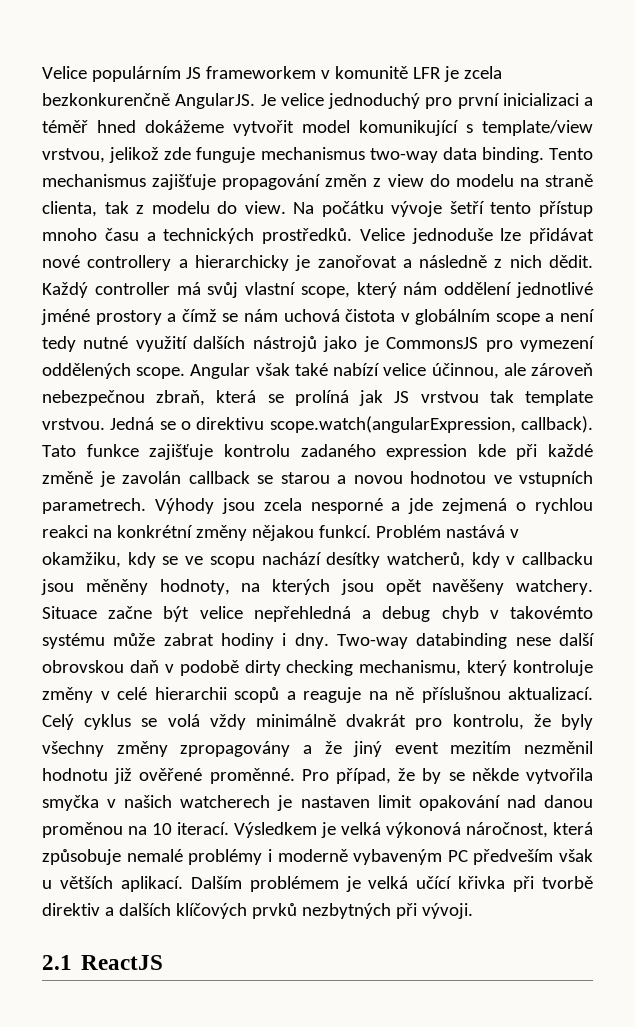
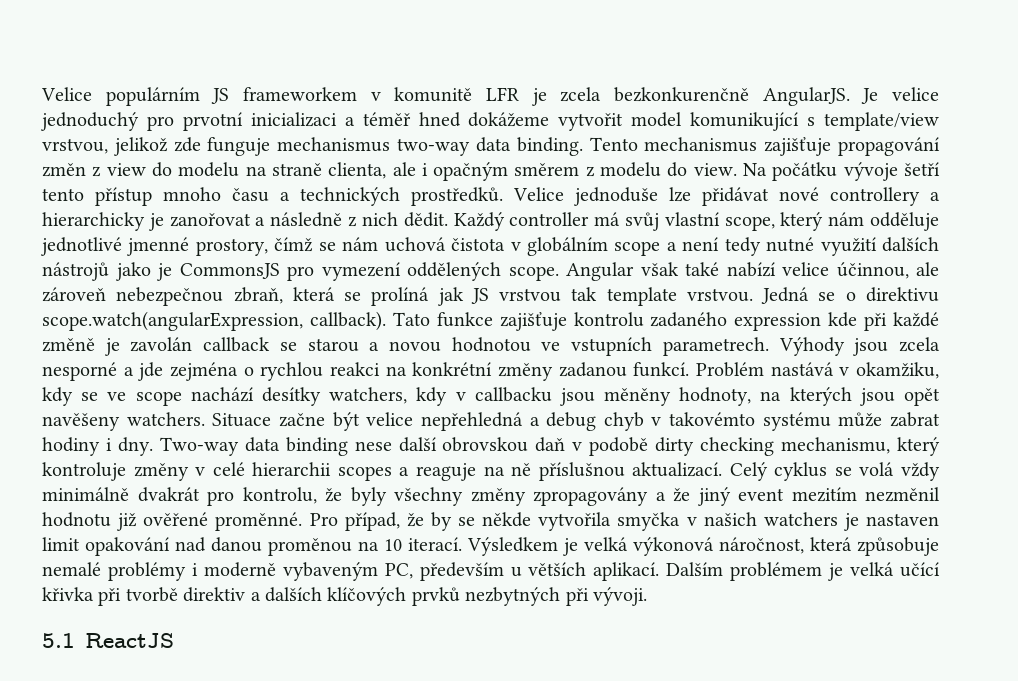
[457,93,500,109] první -> [182,112,243,131] prvotní
[104,201,129,214] tak -> [392,162,580,181] ale i opačným směrem
[444,282,593,298] [41,309,177,325] oddělení jednotlivé jméné prostory a -> [870,212,939,231] [41,237,268,256] odděluje jednotlivé jmenné prostory,
[442,498,508,514] zejmená -> [170,362,238,381] zejména
[251,525,314,541] nějakou -> [558,362,627,377] zadanou
[209,556,255,568] scopu -> [135,391,182,406] scope
[386,552,465,568] watcherů, -> [329,387,408,404] watchers,
[516,579,593,595] watchery. -> [126,412,205,426] watchers.
[416,633,508,649] databinding -> [244,437,348,456] data binding
[234,687,279,703] scopů -> [337,466,392,481] scopes
[180,795,271,808] watcherech -> [763,512,838,526] watchers
[447,849,593,865] PC předveším však -> [384,562,504,581] PC, především
[42,955,72,970] 2.1 -> [42,633,75,648] 5.1

